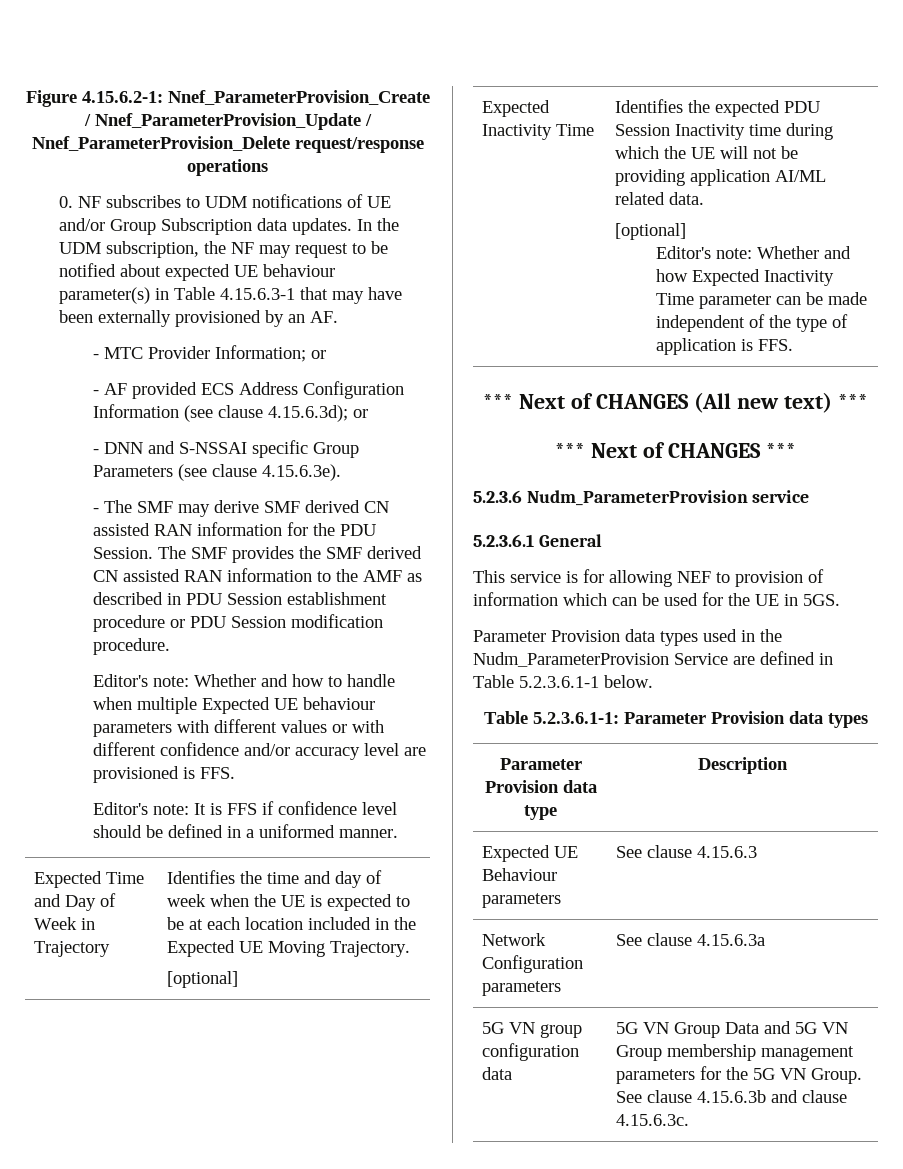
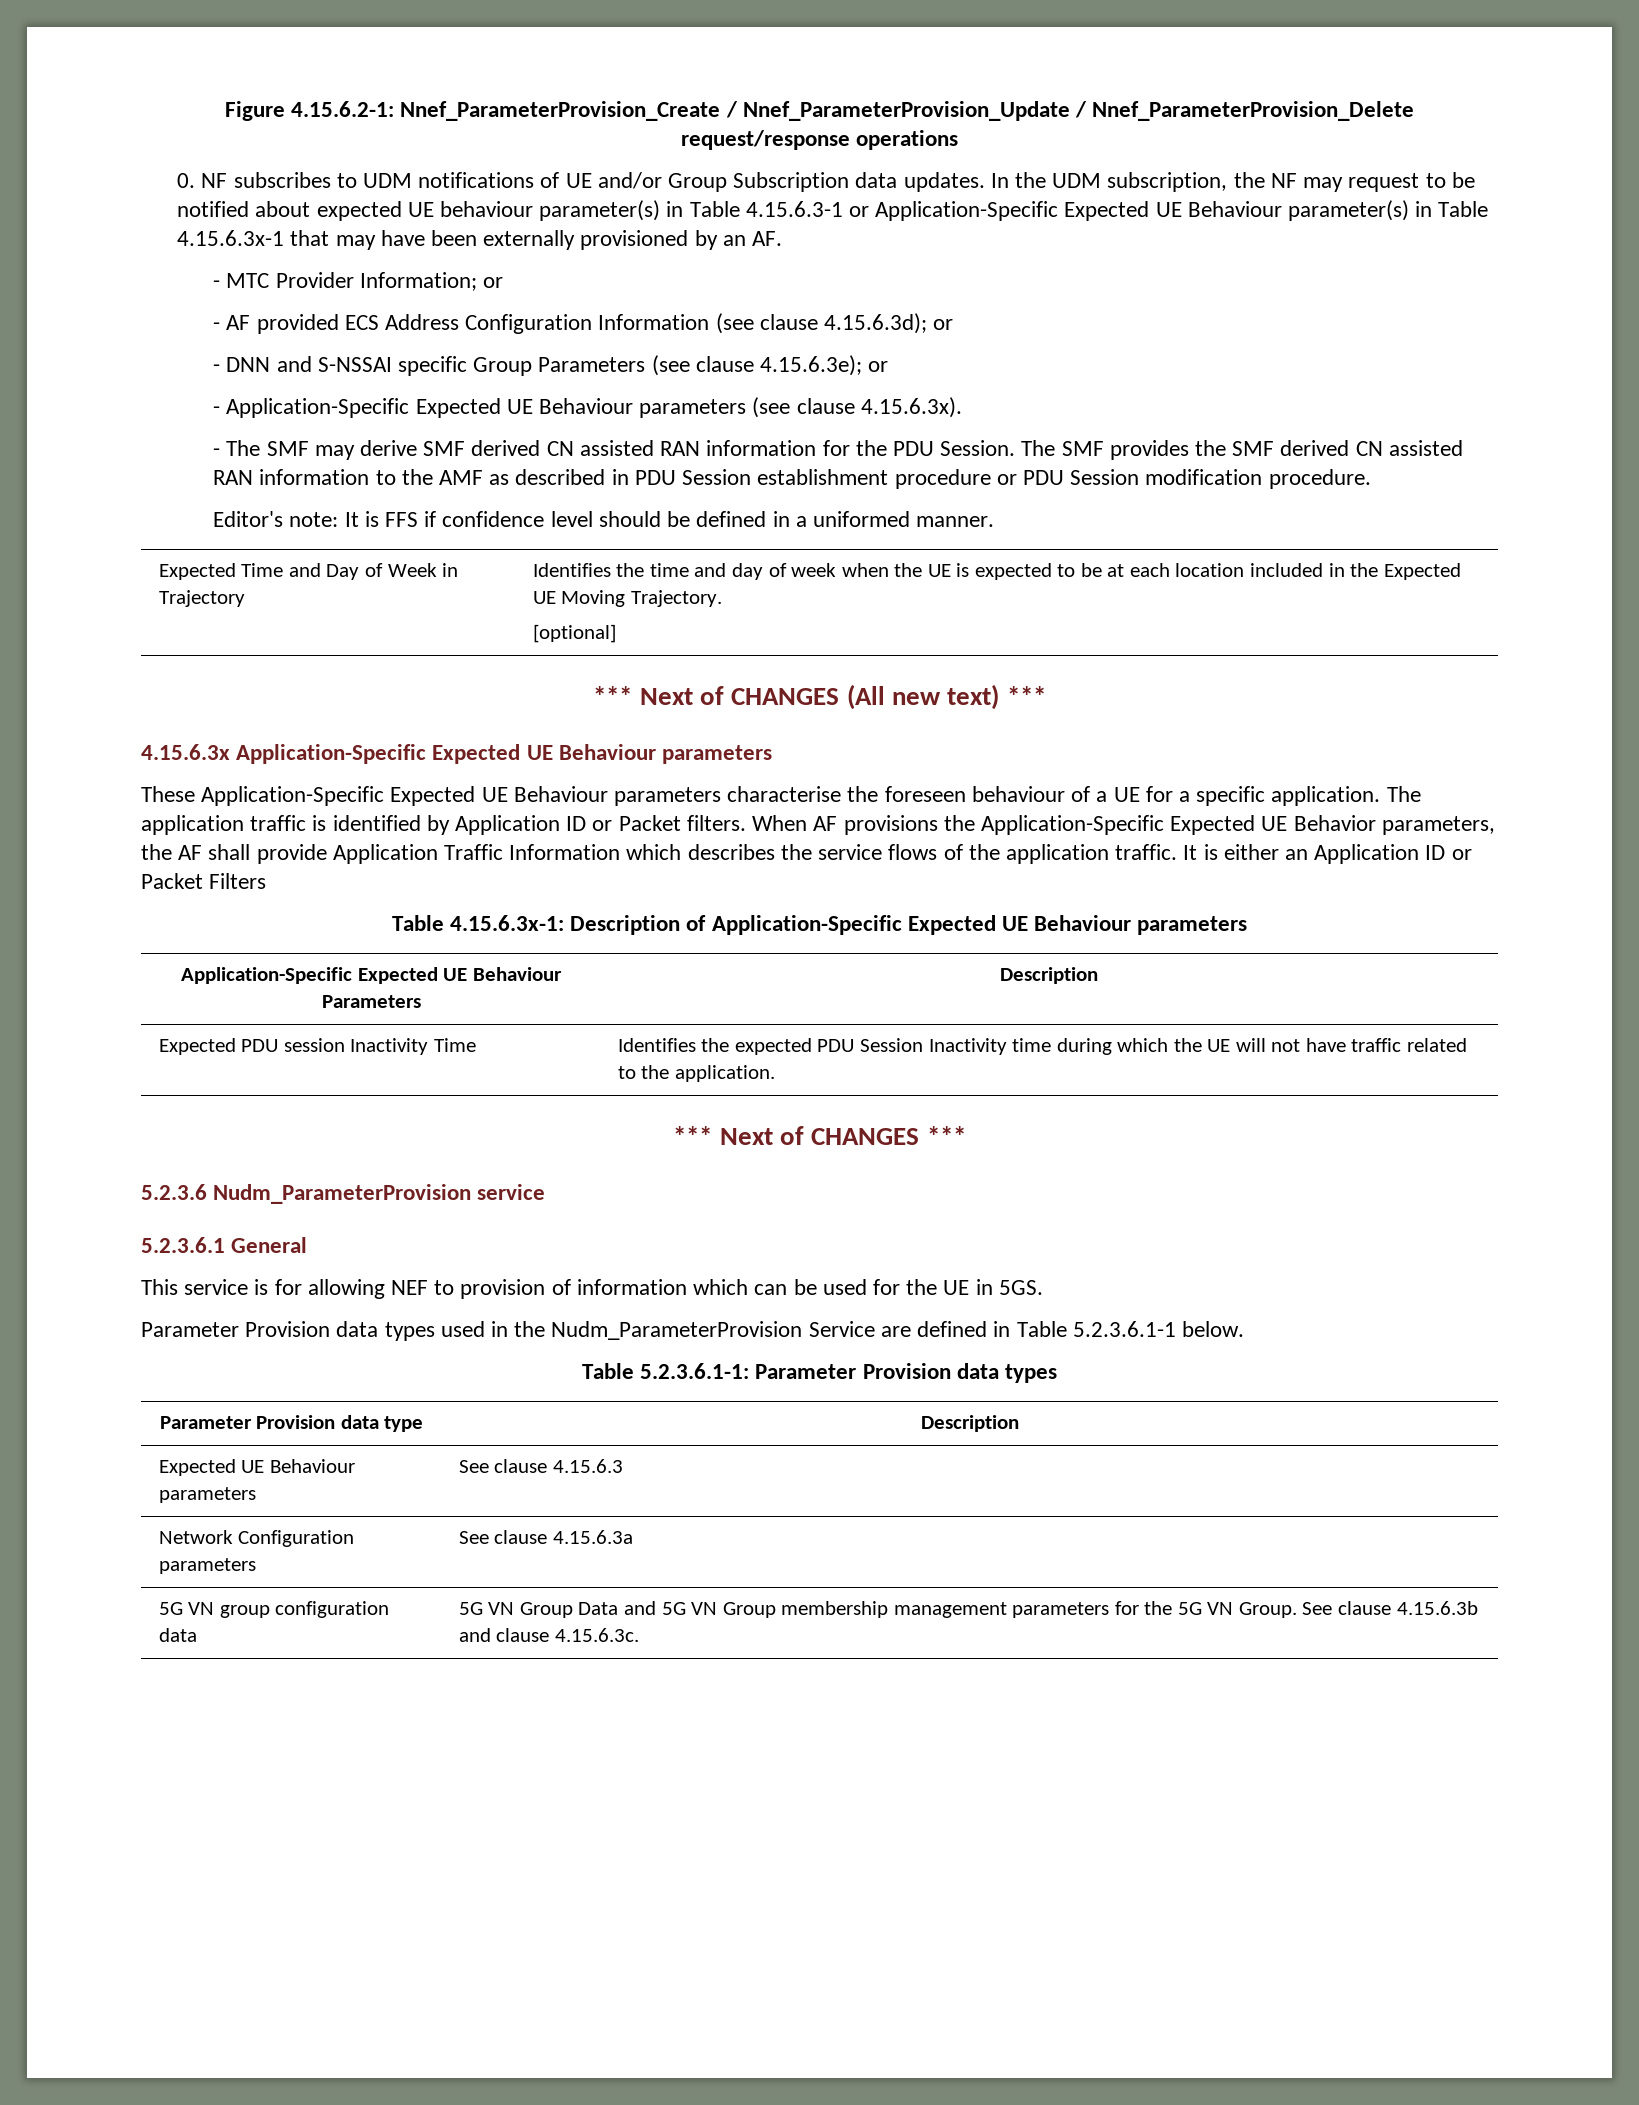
(296, 294) none -> [849,200,1489,221] [177,230,285,246] or Application-Specific Expected UE Behaviour parameter(s) in Table 4.15.6.3x-1
[262,464,342,481] 4.15.6.3e). -> [760,355,889,376] [213,397,962,418] 4.15.6.3e); or // - Application-Specific Expected UE Behaviour parameters (see clause 4.15.6.3x).
[93,674,396,687] [93,697,376,714] [93,719,385,737] [93,742,427,760] [93,766,236,783] // Editor's note: Whether and how to handle when multiple Expected UE behaviour parameters with different values or with different confidence and/or accuracy level are provisioned is FFS. -> (1371, 479) none
[482,100,551,117] // Expected -> [593,684,1046,710] [141,744,773,764] [141,786,1421,806] [141,815,1495,835] [141,844,1472,864] [141,873,267,889] [391,915,1248,935] [181,967,562,984] [321,995,421,1008] [1000,967,1098,984] [158,1038,345,1055] // *** Next of CHANGES (All new text) *** // 4.15.6.3x Application-Specific Expected UE Behaviour parameters // These Application-Specific Expected UE Behaviour parameters characterise the foreseen behaviour of a UE for a specific application. The application traffic is identified by Application ID or Packet filters. When AF provisions the Application-Specific Expected UE Behavior parameters, the AF shall provide Application Traffic Information which describes the service flows of the application traffic. It is either an Application ID or Packet Filters // Table 4.15.6.3x-1: Description of Application-Specific Expected UE Behaviour parameters // Application-Specific Expected UE Behaviour Parameters | Description // Expected PDU session
[781,146,799,159] [615,169,827,186] [615,192,705,205] [615,223,687,240] [656,246,852,259] [656,269,835,286] [656,292,868,309] [656,314,849,332] [656,338,794,355] [483,392,868,413] be providing application AI/ML related data. // [optional] // Editor's note: Whether and how Expected Inactivity Time parameter can be made independent of the type of application is FFS. // *** Next of CHANGES (All new text) *** -> [1305,1038,1467,1052] [617,1065,775,1082] have traffic related to the application.

